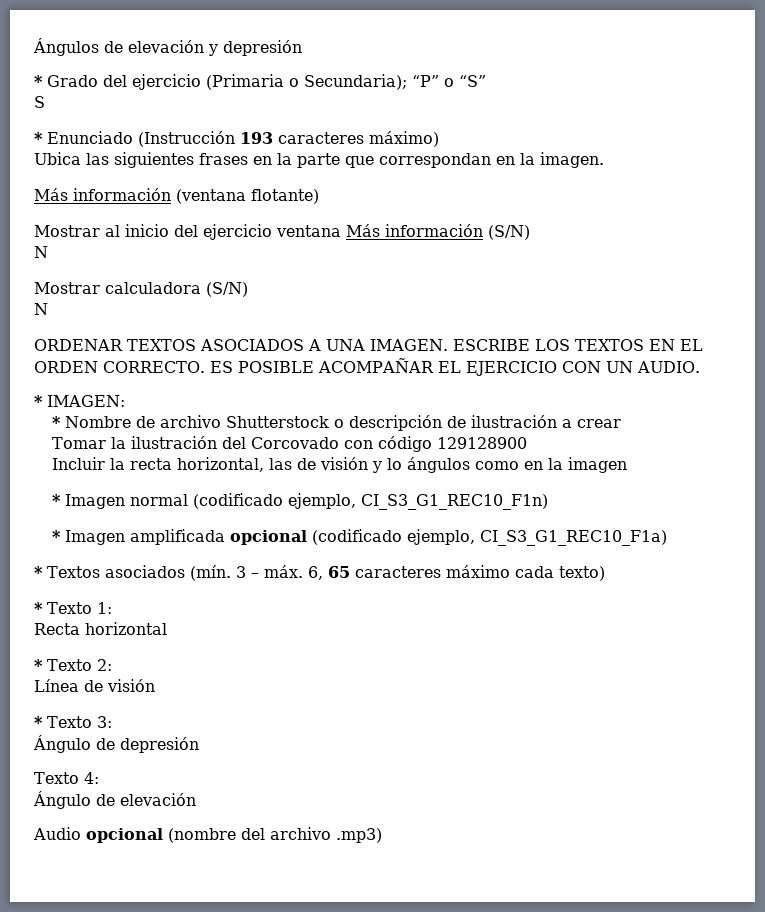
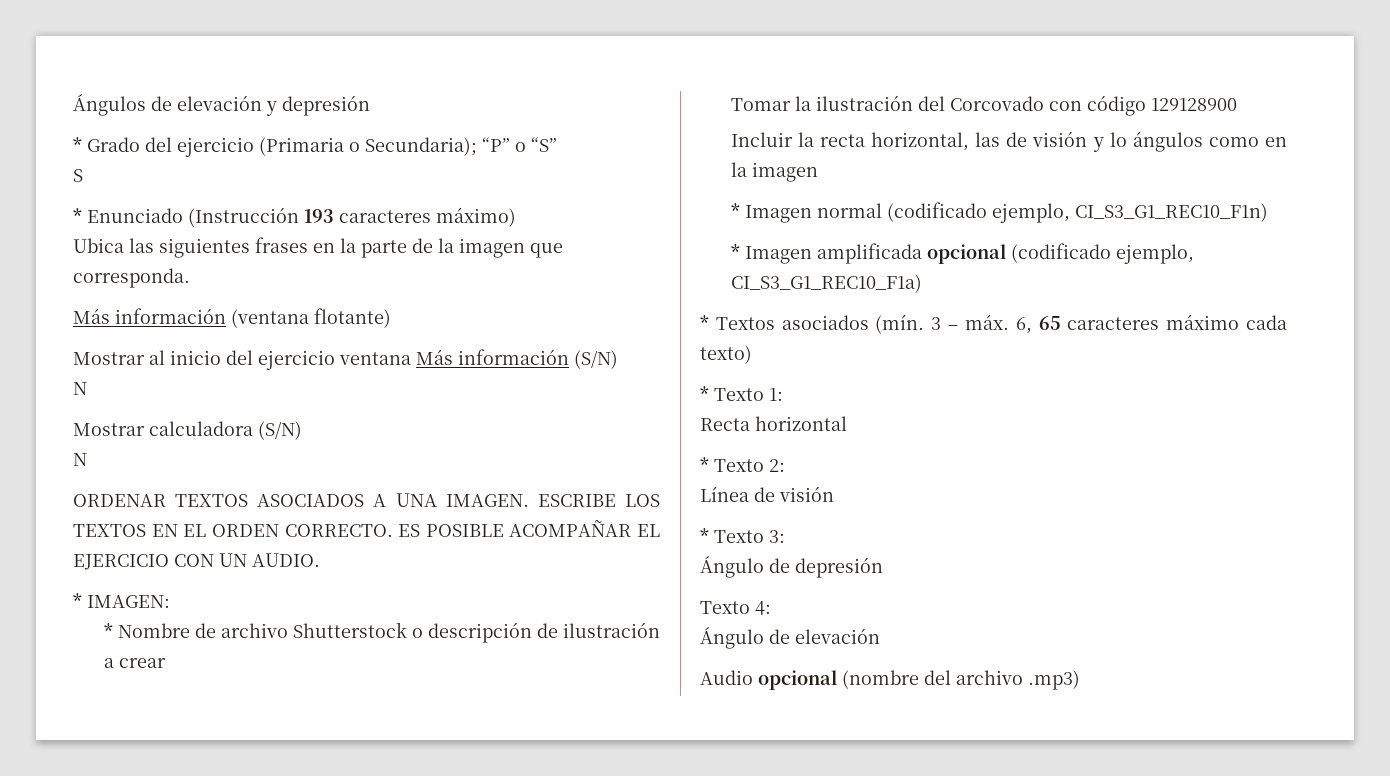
[345,152,604,168] que correspondan en la imagen. -> [412,238,563,258] [73,268,190,288] de la imagen que corresponda.

